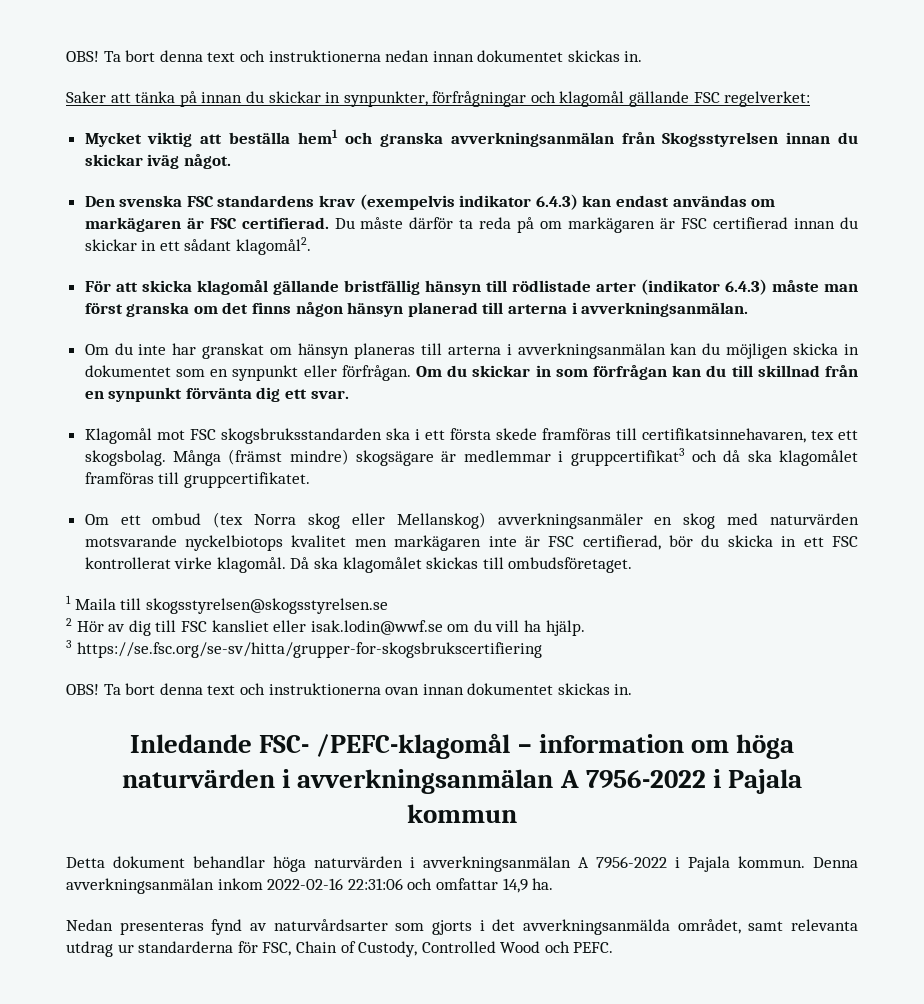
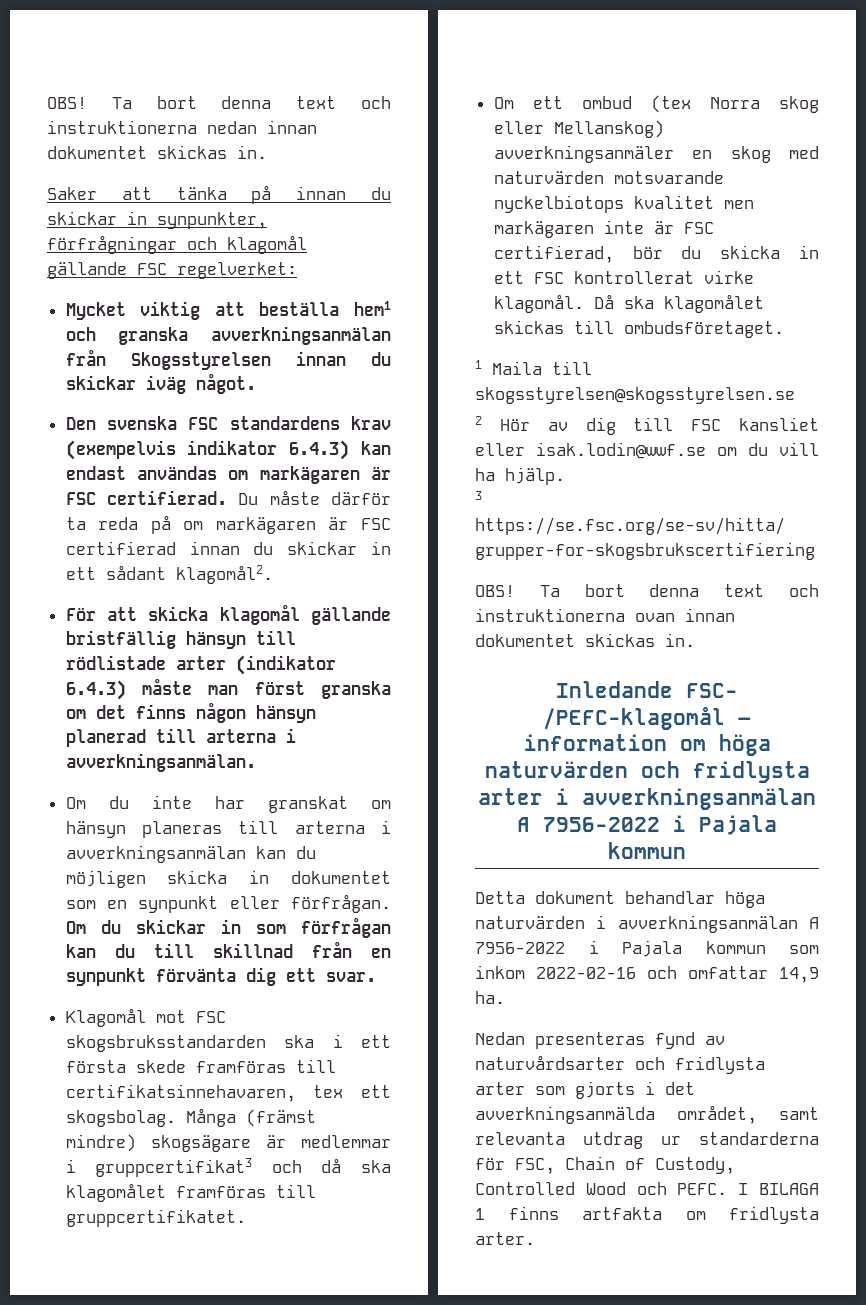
(276, 778) none -> [640,761,810,783] [478,788,543,805] och fridlysta arter
[738,856,858,868] [66,878,214,894] kommun. Denna avverkningsanmälan -> [705,941,819,954] kommun som
[347,878,403,890] 22:31:06 -> (636, 973) none
(388, 925) none -> [635,1056,765,1074] [475,1082,525,1095] och fridlysta arter
(614, 947) none -> [738,1183,819,1195] [475,1206,819,1224] [475,1232,535,1245] I BILAGA 1 finns artfakta om fridlysta arter.

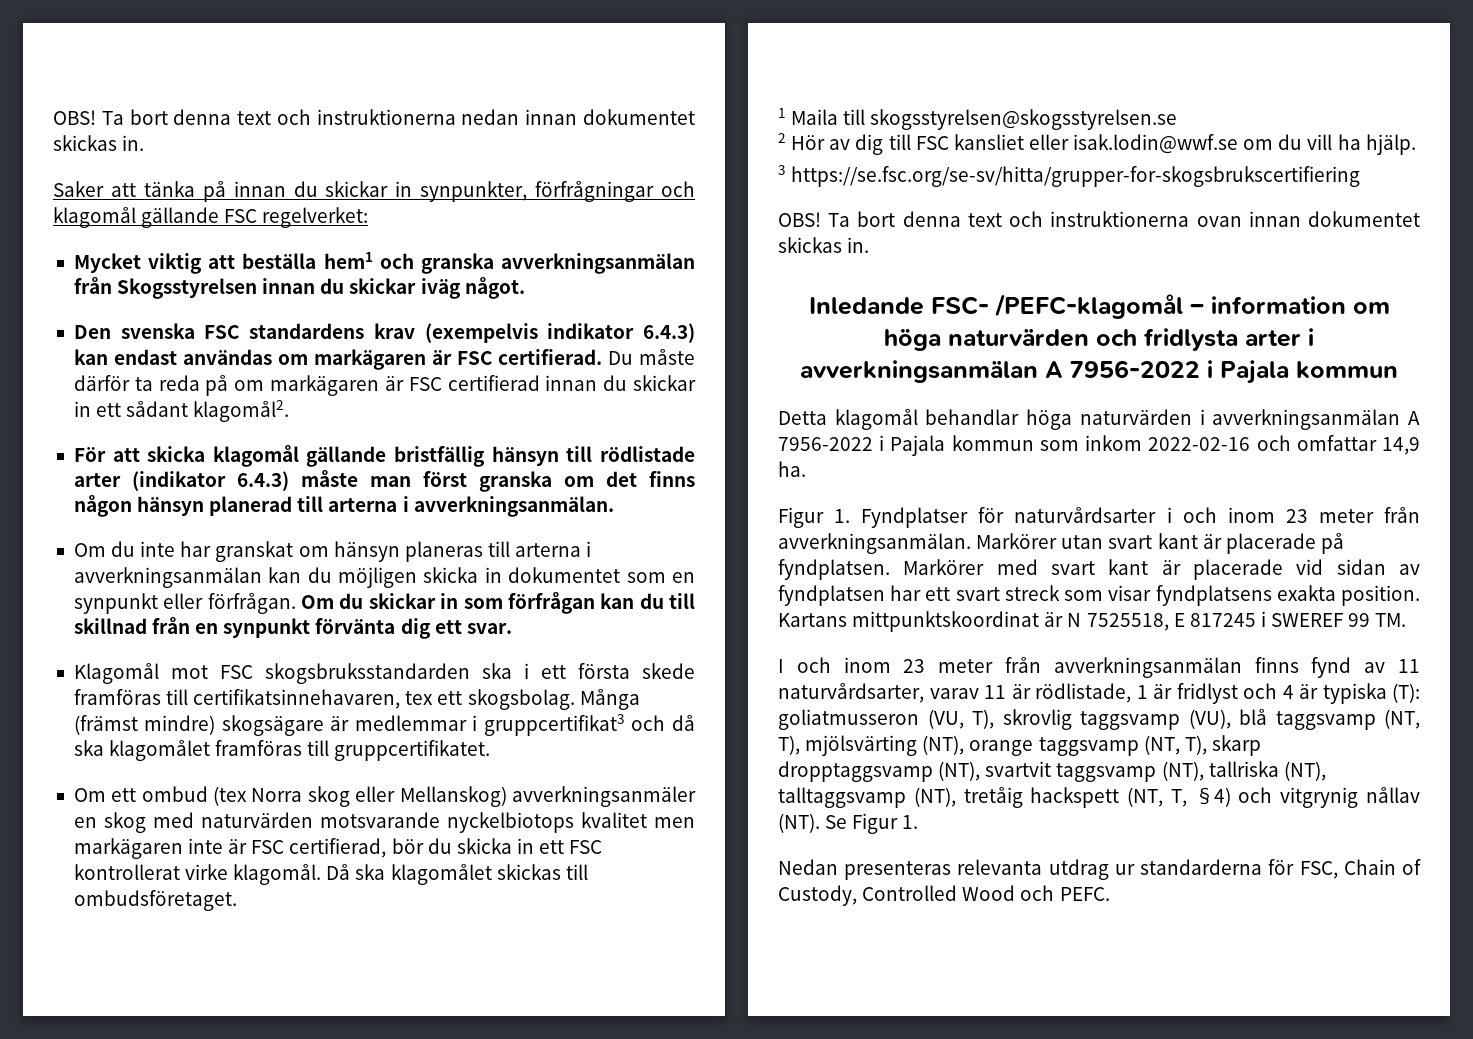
[535,891,615,904] dokument -> [834,409,918,430] klagomål
[475,1032,725,1049] [475,1055,765,1074] [475,1081,695,1099] [475,1105,819,1124] Nedan presenteras fynd av naturvårdsarter och fridlysta arter som gjorts i det avverkningsanmälda området, samt -> [778,507,1420,528] [778,533,1344,554] [778,559,1420,580] [778,585,1420,606] [778,611,1407,632] [778,657,1420,678] [778,683,1420,704] [778,709,1420,730] [778,735,1261,756] [778,761,1326,782] [778,787,1420,808] [778,813,919,834] [778,859,952,880] Figur 1. Fyndplatser för naturvårdsarter i och inom 23 meter från avverkningsanmälan. Markörer utan svart kant är placerade på fyndplatsen. Markörer med svart kant är placerade vid sidan av fyndplatsen har ett svart streck som visar fyndplatsens exakta position. Kartans mittpunktskoordinat är N 7525518, E 817245 i SWEREF 99 TM. // I och inom 23 meter från avverkningsanmälan finns fynd av 11 naturvårdsarter, varav 11 är rödlistade, 1 är fridlyst och 4 är typiska (T): goliatmusseron (VU, T), skrovlig taggsvamp (VU), blå taggsvamp (NT, T), mjölsvärting (NT), orange taggsvamp (NT, T), skarp dropptaggsvamp (NT), svartvit taggsvamp (NT), tallriska (NT), talltaggsvamp (NT), tretåig hackspett (NT, T, §4) och vitgrynig nållav (NT). Se Figur 1. // Nedan presenteras
[738,1183,819,1195] [475,1206,819,1224] [475,1232,535,1245] I BILAGA 1 finns artfakta om fridlysta arter. -> (1110, 894) none

